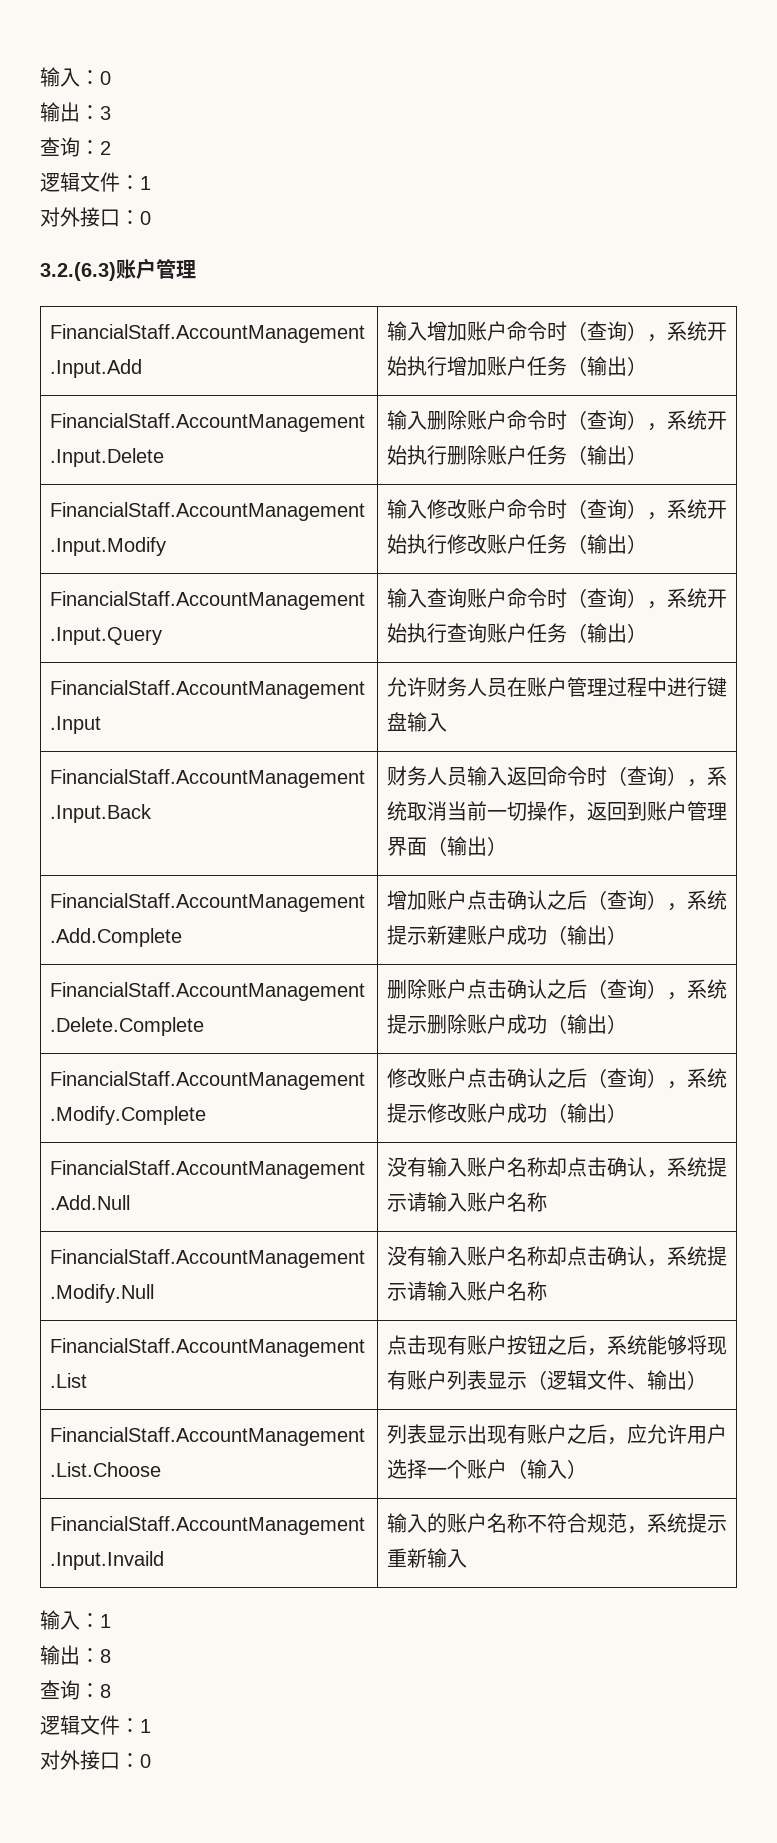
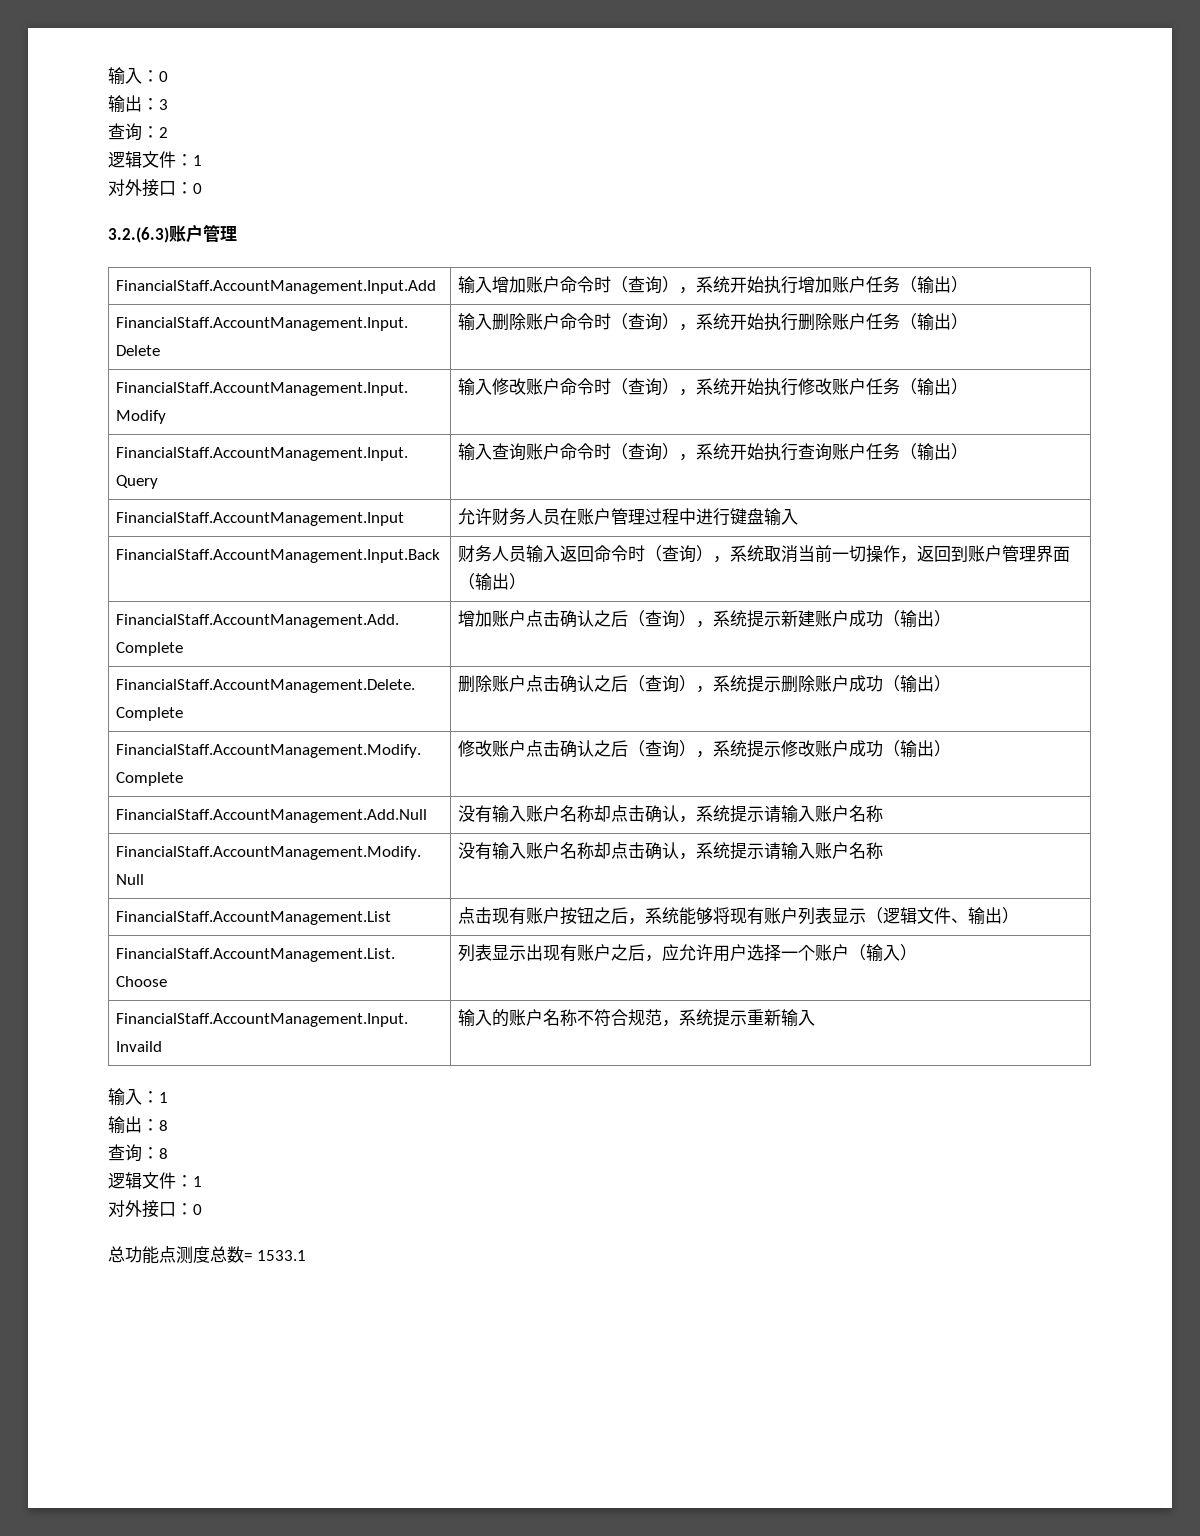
(151, 1761) none -> [108,1246,306,1264] // 总功能点测度总数= 1533.1

